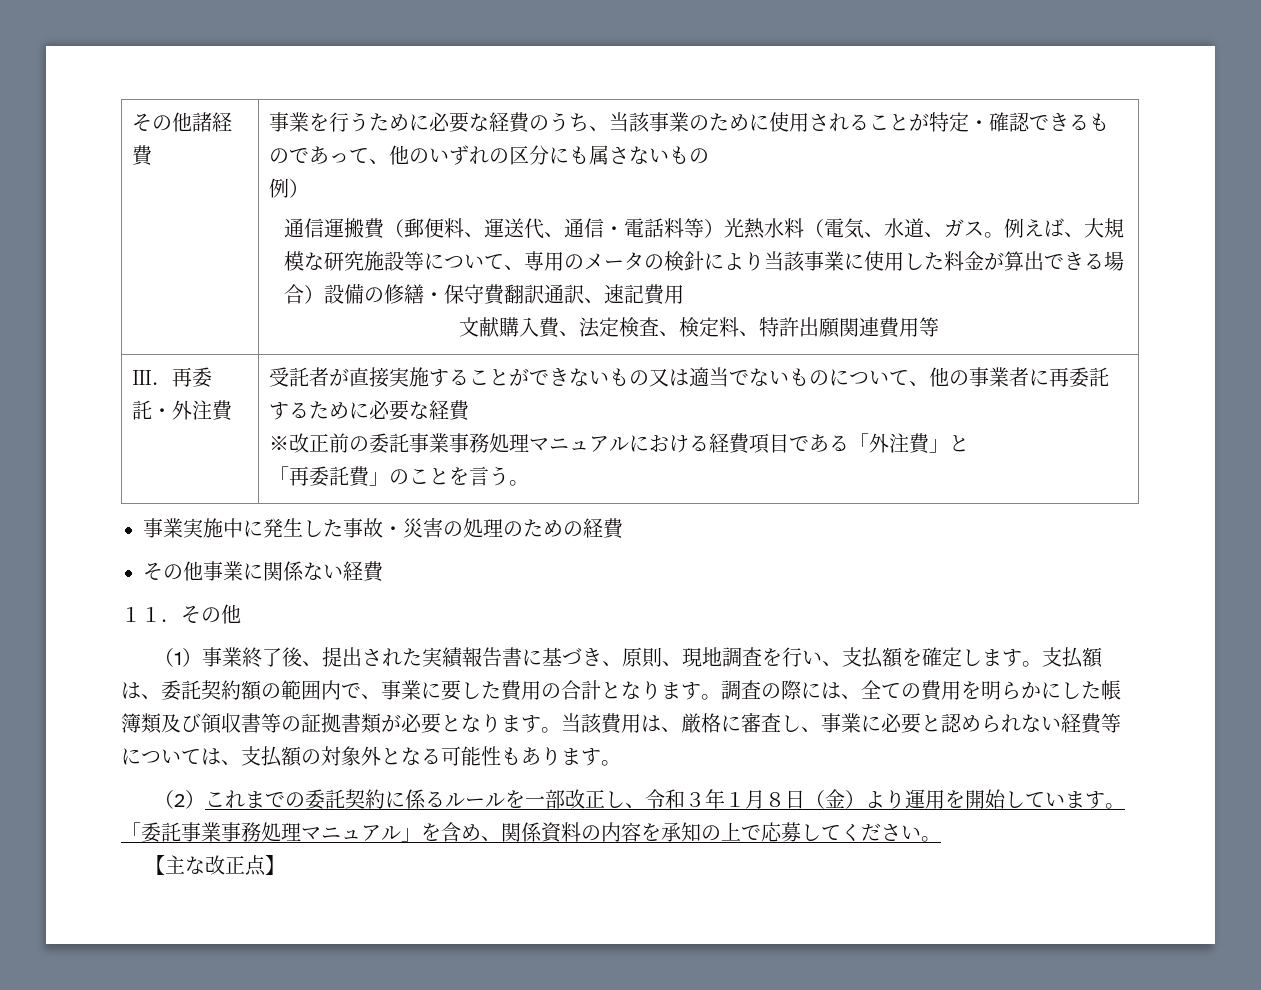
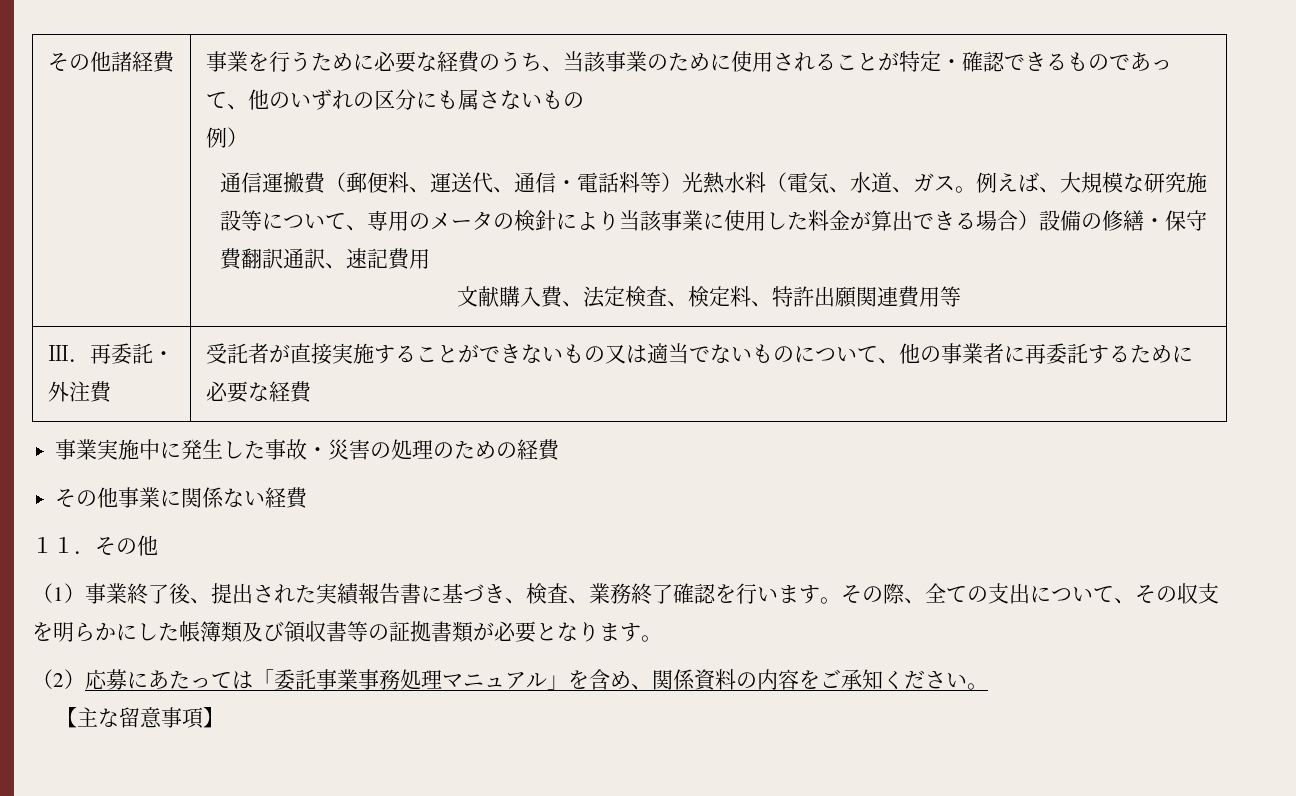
[269,433,970,454] [269,466,530,487] // ※改正前の委託事業事務処理マニュアルにおける経費項目である「外注費」と // 「再委託費」のことを言う。 -> (312, 392) none
[621,647,1103,668] [121,680,961,701] 原則、現地調査を行い、支払額を確定します。支払額は、委託契約額の範囲内で、事業に要した費用の合計となります。調査の際には、全ての費用 -> [526,583,1219,605] 検査、業務終了確認を行います。その際、全ての支出について、その収支
[561,713,1121,734] [121,746,621,767] [153,789,1125,810] 当該費用は、厳格に審査し、事業に必要と認められない経費等については、支払額の対象外となる可能性もあります。 // （2）これまでの委託契約に係るルールを一部改正し、令和３年１月８日（金）より運用を開始しています。 -> [32,669,253,690] // （2）応募にあたっては
[661,822,841,842] 承知の上で応募して -> [820,669,883,690] ご承知
[205,855,267,876] 改正点 -> [119,707,204,729] 留意事項

